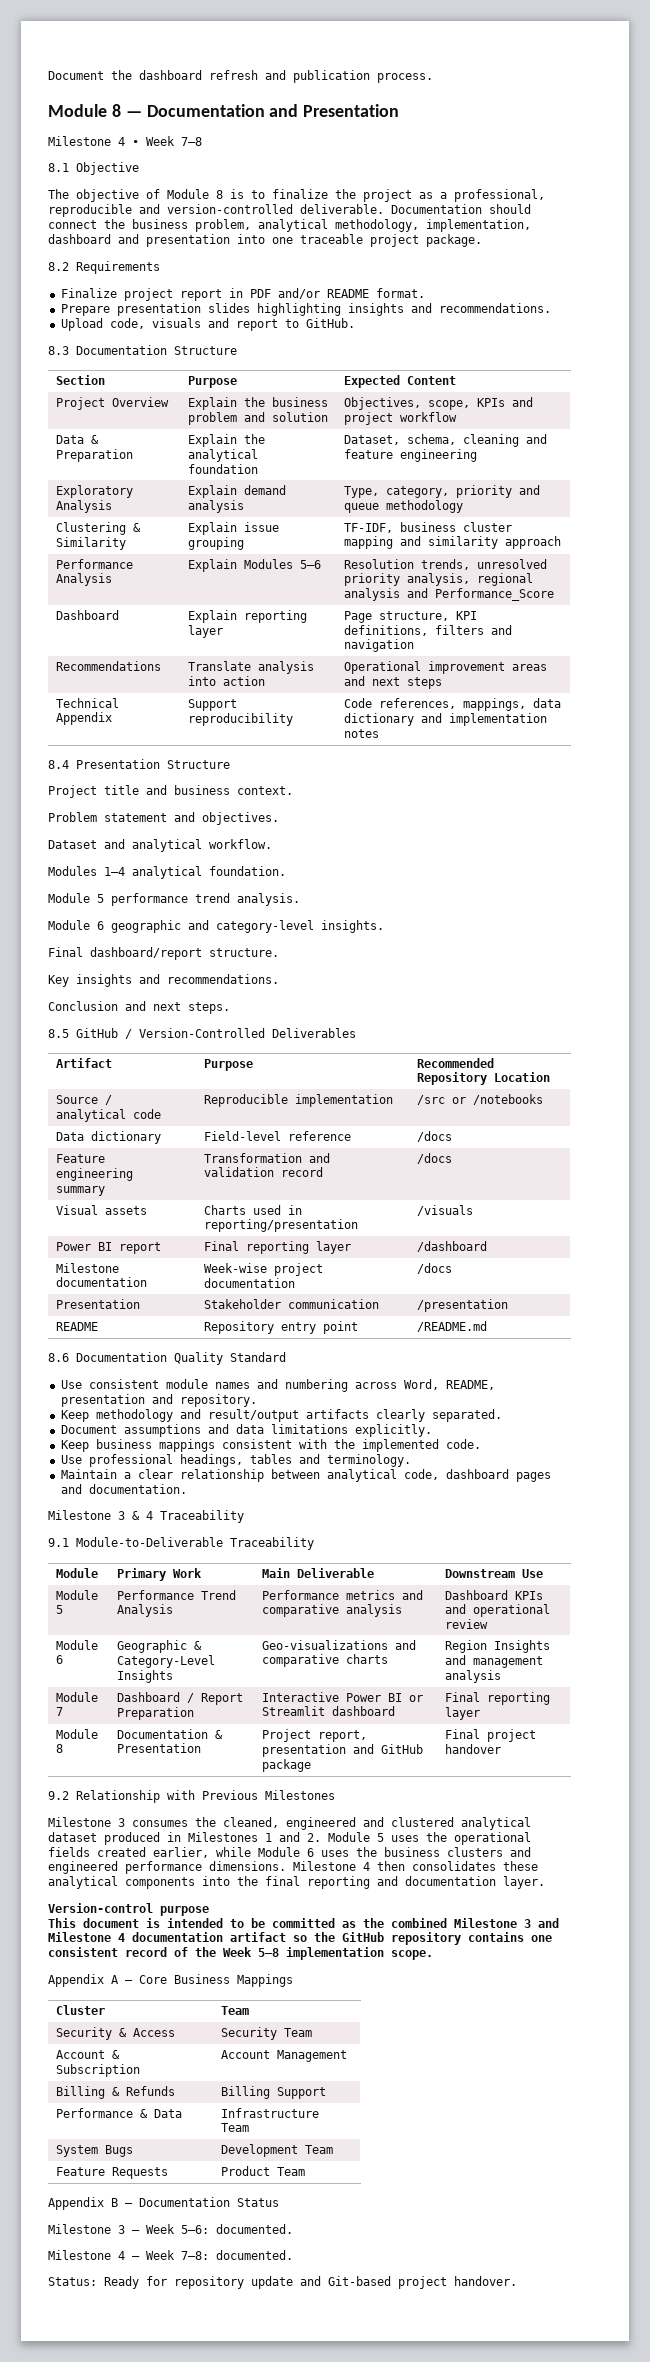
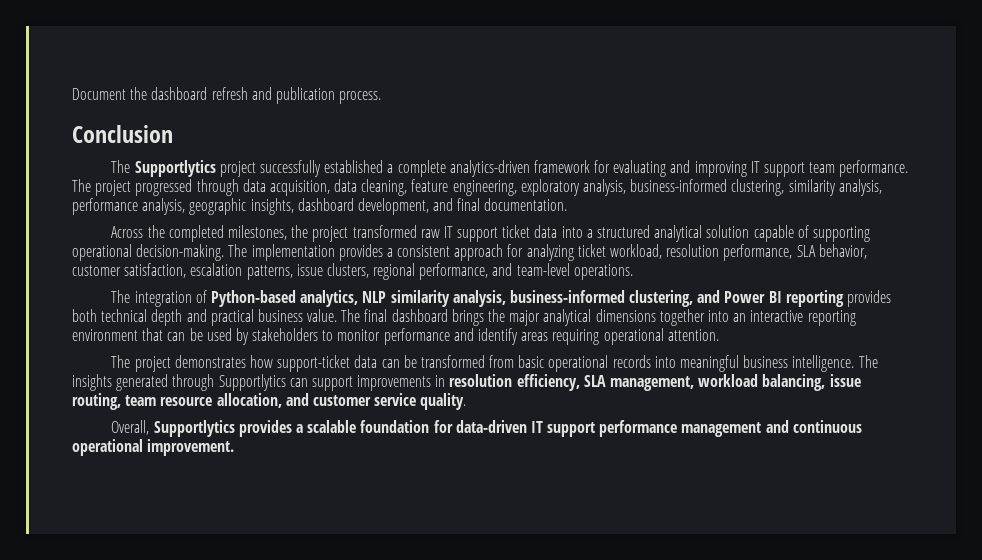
[48,104,400,117] [48,136,202,146] [48,162,139,175] [48,189,545,202] [48,204,531,217] [48,219,531,232] [48,234,482,247] [48,261,160,274] [60,288,425,301] [60,303,551,316] [60,318,355,331] [48,345,237,355] [56,375,106,385] [188,376,238,388] [344,375,457,388] [56,397,170,410] [188,397,329,410] [188,412,329,425] [344,397,534,410] [344,412,458,425] [56,435,100,444] [56,449,134,462] [188,434,266,447] [188,449,259,462] [188,464,259,474] [344,434,548,447] [344,449,478,462] [56,485,134,498] [56,500,113,513] [188,485,287,498] [188,500,245,513] [344,485,541,498] [344,500,464,513] [56,522,142,535] [56,537,127,550] [188,522,280,535] [188,537,245,550] [344,522,513,533] [344,536,562,549] [56,559,134,569] [56,573,113,586] [188,559,322,572] [344,559,548,570] [344,573,534,586] [344,588,555,601] [56,610,120,620] [188,610,308,623] [188,625,224,638] [344,611,478,623] [344,625,513,636] [344,639,415,652] [56,661,162,671] [188,661,315,674] [188,676,266,686] [344,661,548,674] [344,676,443,689] [56,698,120,708] [56,712,113,725] [188,699,238,711] [188,713,294,726] [344,698,562,711] [344,713,548,726] [344,729,380,738] [48,759,230,769] [48,785,293,798] [48,812,279,825] [48,839,272,852] [48,866,286,879] [48,893,300,906] [48,920,384,933] [48,947,279,960] [48,974,279,987] [48,1001,230,1014] [48,1028,356,1039] [56,1058,113,1068] [204,1059,254,1071] [417,1058,495,1068] [417,1072,551,1085] [56,1095,113,1105] [56,1109,162,1122] [204,1094,394,1107] [417,1094,544,1105] [56,1131,162,1144] [204,1131,352,1141] [417,1131,453,1142] [56,1154,106,1163] [56,1168,134,1181] [56,1186,106,1196] [204,1153,331,1163] [204,1167,324,1177] [417,1153,453,1164] [56,1205,148,1215] [204,1205,303,1215] [204,1219,359,1232] [417,1205,474,1216] [56,1242,162,1254] [204,1241,352,1254] [417,1241,488,1252] [56,1263,120,1273] [56,1277,148,1287] [204,1263,324,1276] [204,1278,296,1288] [417,1263,453,1274] [56,1299,141,1309] [204,1299,380,1309] [417,1299,509,1312] [56,1322,99,1331] [204,1321,359,1334] [417,1321,488,1332] [48,1352,286,1365] [60,1379,495,1392] [60,1394,257,1407] [60,1409,502,1422] [60,1424,432,1437] [60,1439,481,1452] [60,1454,411,1467] [60,1469,551,1482] [60,1484,187,1494] [48,1510,244,1523] [48,1537,314,1550] [56,1568,99,1578] [117,1568,203,1581] [262,1568,375,1578] [445,1569,544,1578] [56,1590,99,1600] [56,1605,64,1614] [117,1590,237,1600] [117,1604,174,1617] [262,1590,424,1600] [262,1604,403,1617] [445,1590,544,1600] [445,1604,551,1617] [445,1619,489,1629] [56,1640,99,1650] [56,1655,64,1664] [117,1640,203,1653] [117,1655,216,1668] [117,1670,174,1683] [262,1640,417,1650] [262,1654,389,1667] [445,1640,551,1653] [445,1655,544,1668] [445,1670,502,1683] [56,1692,99,1702] [56,1707,64,1716] [117,1692,244,1705] [117,1707,195,1720] [262,1692,424,1702] [262,1706,396,1716] [445,1692,551,1705] [445,1707,481,1720] [56,1729,99,1739] [56,1744,64,1753] [117,1729,224,1739] [117,1743,202,1753] [262,1729,368,1742] [262,1744,424,1757] [262,1759,312,1772] [445,1729,537,1742] [445,1744,502,1754] [48,1790,335,1803] [48,1817,531,1830] [48,1832,531,1845] [48,1847,531,1858] [48,1861,538,1874] [48,1876,545,1889] [48,1903,209,1916] [48,1918,559,1928] [48,1932,552,1945] [48,1947,433,1960] [48,1974,293,1987] [56,2005,106,2015] [221,2006,250,2015] [56,2027,176,2040] [221,2027,313,2040] [56,2050,121,2059] [56,2064,141,2077] [221,2050,348,2062] [56,2086,176,2099] [221,2086,327,2099] [56,2108,183,2118] [221,2108,320,2118] [221,2123,250,2132] [56,2145,134,2157] [221,2144,334,2157] [56,2167,169,2179] [221,2166,306,2176] [48,2197,279,2210] [48,2224,293,2234] [48,2250,293,2260] [48,2276,517,2289] Module 8 — Documentation and Presentation // Milestone 4 • Week 7–8 // 8.1 Objective // The objective of Module 8 is to finalize the project as a professional, reproducible and version-controlled deliverable. Documentation should connect the business problem, analytical methodology, implementation, dashboard and presentation into one traceable project package. // 8.2 Requirements // Finalize project report in PDF and/or README format. // Prepare presentation slides highlighting insights and recommendations. // Upload code, visuals and report to GitHub. // 8.3 Documentation Structure // Section | Purpose | Expected Content // Project Overview | Explain the business problem and solution | Objectives, scope, KPIs and project workflow // Data & Preparation | Explain the analytical foundation | Dataset, schema, cleaning and feature engineering // Exploratory Analysis | Explain demand analysis | Type, category, priority and queue methodology // Clustering & Similarity | Explain issue grouping | TF-IDF, business cluster mapping and similarity approach // Performance Analysis | Explain Modules 5–6 | Resolution trends, unresolved priority analysis, regional analysis and Performance_Score // Dashboard | Explain reporting layer | Page structure, KPI definitions, filters and navigation // Recommendations | Translate analysis into action | Operational improvement areas and next steps // Technical Appendix | Support reproducibility | Code references, mappings, data dictionary and implementation notes // 8.4 Presentation Structure // Project title and business context. // Problem statement and objectives. // Dataset and analytical workflow. // Modules 1–4 analytical foundation. // Module 5 performance trend analysis. // Module 6 geographic and category-level insights. // Final dashboard/report structure. // Key insights and recommendations. // Conclusion and next steps. // 8.5 GitHub / Version-Controlled Deliverables // Artifact | Purpose | Recommended Repository Location // Source / analytical code | Reproducible implementation | /src or /notebooks // Data dictionary | Field-level reference | /docs // Feature engineering summary | Transformation and validation record | /docs // Visual assets | Charts used in reporting/presentation | /visuals // Power BI report | Final reporting layer | /dashboard // Milestone documentation | Week-wise project documentation | /docs // Presentation | Stakeholder communication | /presentation // README | Repository entry point | /README.md // 8.6 Documentation Quality Standard // Use consistent module names and numbering across Word, README, presentation and repository. // Keep methodology and result/output artifacts clearly separated. // Document assumptions and data limitations explicitly. // Keep business mappings consistent with the implemented code. // Use professional headings, tables and terminology. // Maintain a clear relationship between analytical code, dashboard pages and documentation. // Milestone 3 & 4 Traceability // 9.1 Module-to-Deliverable Traceability // Module | Primary Work | Main Deliverable | Downstream Use // Module 5 | Performance Trend Analysis | Performance metrics and comparative analysis | Dashboard KPIs and operational review // Module 6 | Geographic & Category-Level Insights | Geo-visualizations and comparative charts | Region Insights and management analysis // Module 7 | Dashboard / Report Preparation | Interactive Power BI or Streamlit dashboard | Final reporting layer // Module 8 | Documentation & Presentation | Project report, presentation and GitHub package | Final project handover // 9.2 Relationship with Previous Milestones // Milestone 3 consumes the cleaned, engineered and clustered analytical dataset produced in Milestones 1 and 2. Module 5 uses the operational fields created earlier, while Module 6 uses the business clusters and engineered performance dimensions. Milestone 4 then consolidates these analytical components into the final reporting and documentation layer. // Version-control purpose // This document is intended to be committed as the combined Milestone 3 and Milestone 4 documentation artifact so the GitHub repository contains one consistent record of the Week 5–8 implementation scope. // Appendix A — Core Business Mappings // Cluster | Team // Security & Access | Security Team // Account & Subscription | Account Management // Billing & Refunds | Billing Support // Performance & Data | Infrastructure Team // System Bugs | Development Team // Feature Requests | Product Team // Appendix B — Documentation Status // Milestone 3 — Week 5–6: documented. // Milestone 4 — Week 7–8: documented. // Status: Ready for repository update and Git-based project handover. -> [72,125,173,143] [111,160,909,177] [72,179,882,196] [72,198,568,215] [111,225,870,242] [72,244,867,261] [72,263,633,280] [111,290,892,307] [72,309,856,326] [72,328,719,345] [111,355,878,372] [72,374,861,391] [72,393,467,410] [111,420,862,437] [72,439,235,456] Conclusion // The Supportlytics project successfully established a complete analytics-driven framework for evaluating and improving IT support team performance. The project progressed through data acquisition, data cleaning, feature engineering, exploratory analysis, business-informed clustering, similarity analysis, performance analysis, geographic insights, dashboard development, and final documentation. // Across the completed milestones, the project transformed raw IT support ticket data into a structured analytical solution capable of supporting operational decision-making. The implementation provides a consistent approach for analyzing ticket workload, resolution performance, SLA behavior, customer satisfaction, escalation patterns, issue clusters, regional performance, and team-level operations. // The integration of Python-based analytics, NLP similarity analysis, business-informed clustering, and Power BI reporting provides both technical depth and practical business value. The final dashboard brings the major analytical dimensions together into an interactive reporting environment that can be used by stakeholders to monitor performance and identify areas requiring operational attention. // The project demonstrates how support-ticket data can be transformed from basic operational records into meaningful business intelligence. The insights generated through Supportlytics can support improvements in resolution efficiency, SLA management, workload balancing, issue routing, team resource allocation, and customer service quality. // Overall, Supportlytics provides a scalable foundation for data-driven IT support performance management and continuous operational improvement.

